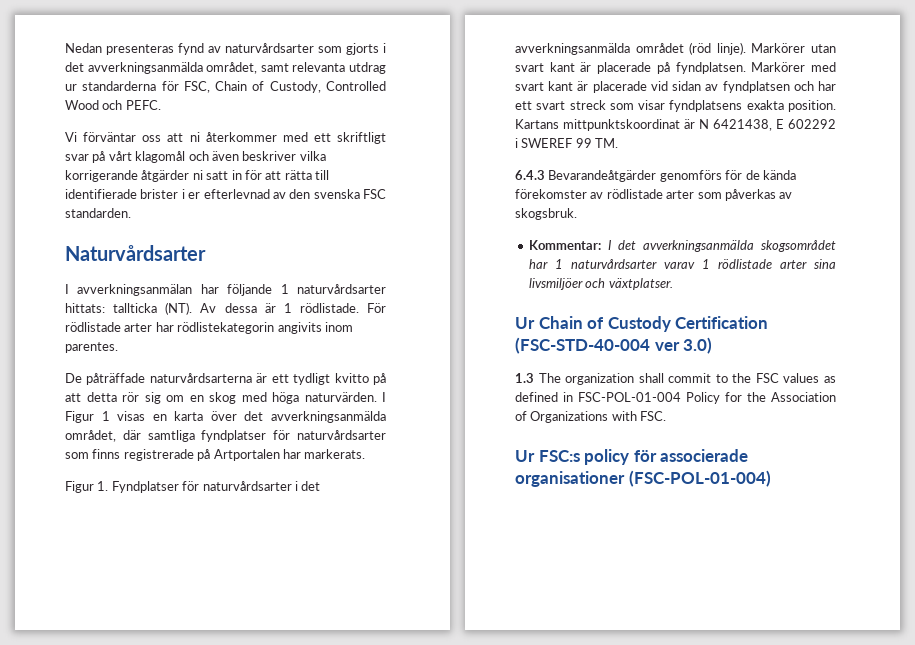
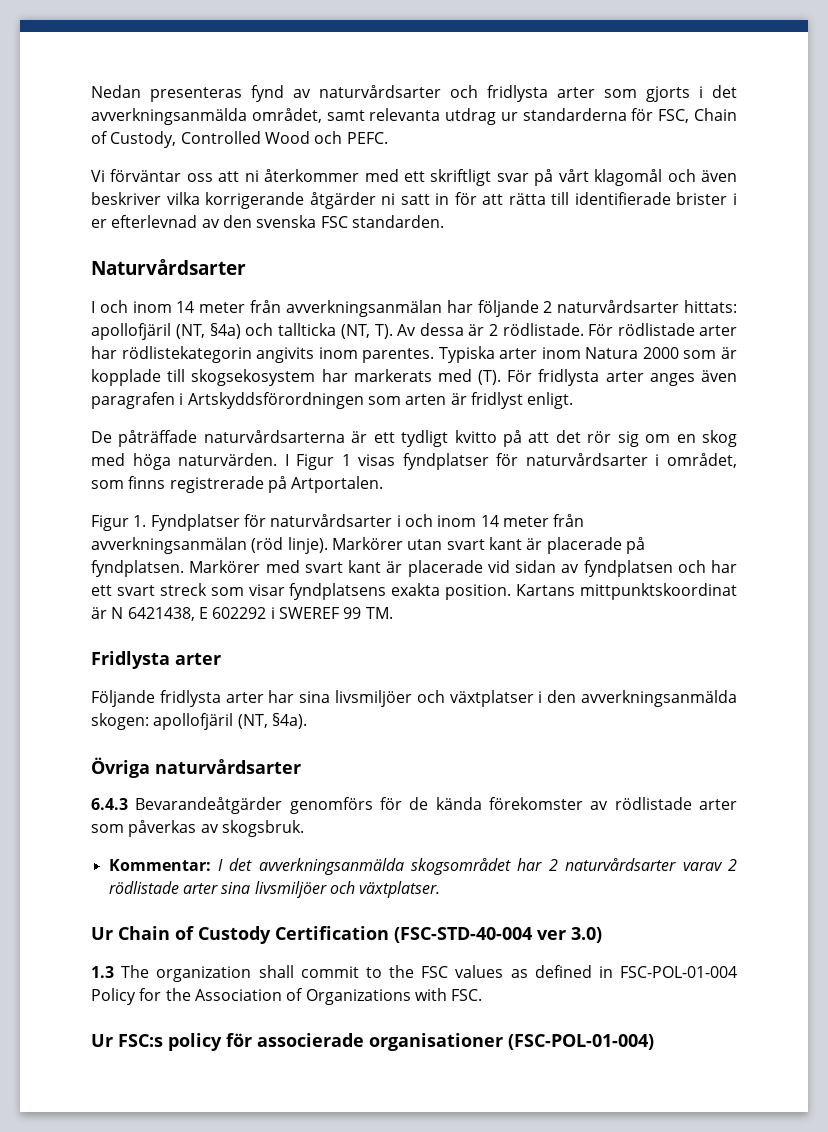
(314, 48) none -> [450,85,595,102] och fridlysta arter
(69, 289) none -> [99,300,282,313] och inom 14 meter från
[280,284,289,294] 1 -> [543,301,553,313] 2
[113,302,193,315] tallticka (NT). -> [91,323,393,340] apollofjäril (NT, §4a) och tallticka (NT, T).
[283,303,292,313] 1 -> [488,324,498,336] 2
(118, 347) none -> [438,346,737,363] [91,369,737,386] [91,392,574,409] Typiska arter inom Natura 2000 som är kopplade till skogsekosystem har markerats med (T). För fridlysta arter anges även paragrafen i Artskyddsförordningen som arten är fridlyst enligt.
[86,392,117,402] detta -> [555,430,581,443] det
[152,411,386,423] [65,430,195,442] en karta över det avverkningsanmälda området, där samtliga -> (396, 460) none
(386, 435) none -> [655,453,737,468] i området,
[213,449,366,461] Artportalen har markerats. -> [291,476,384,493] Artportalen.
[301,481,321,491] [515,43,684,55] det avverkningsanmälda området -> [404,514,585,527] [91,537,247,554] och inom 14 meter från avverkningsanmälan
(619, 143) none -> [91,651,221,669] [91,690,738,707] [91,713,307,730] [91,757,301,778] // Fridlysta arter // Följande fridlysta arter har sina livsmiljöer och växtplatser i den avverkningsanmälda skogen: apollofjäril (NT, §4a). // Övriga naturvårdsarter
[554,259,563,269] 1 -> [548,859,558,871] 2
[701,259,710,269] 1 -> [728,859,737,871] 2

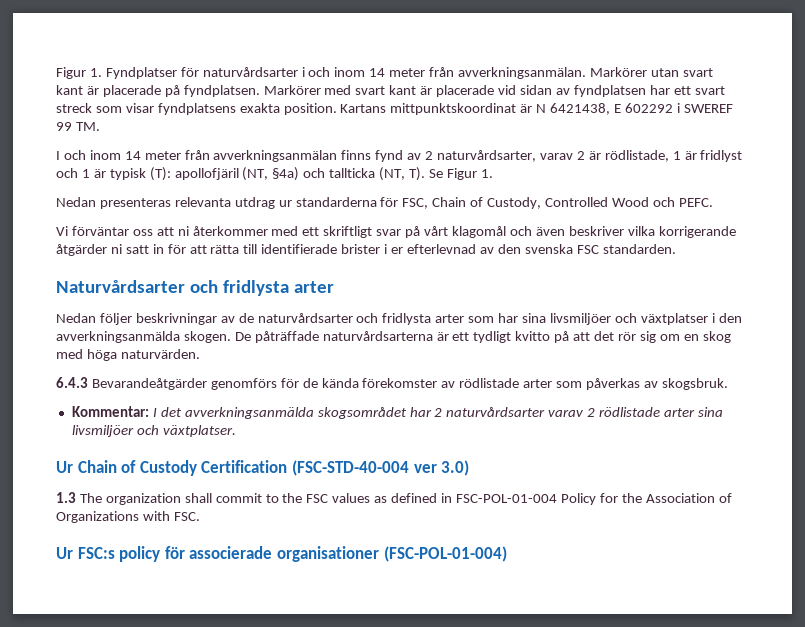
[91,85,737,102] [91,108,365,125] Nedan presenteras fynd av naturvårdsarter och fridlysta arter som gjorts i det avverkningsanmälda området, samt -> [56,67,713,79] [56,85,725,97] [56,103,733,115] [56,122,100,131] [56,150,743,162] [56,167,493,181] [56,197,171,209] Figur 1. Fyndplatser för naturvårdsarter i och inom 14 meter från avverkningsanmälan. Markörer utan svart kant är placerade på fyndplatsen. Markörer med svart kant är placerade vid sidan av fyndplatsen har ett svart streck som visar fyndplatsens exakta position. Kartans mittpunktskoordinat är N 6421438, E 602292 i SWEREF 99 TM. // I och inom 14 meter från avverkningsanmälan finns fynd av 2 naturvårdsarter, varav 2 är rödlistade, 1 är fridlyst och 1 är typisk (T): apollofjäril (NT, §4a) och tallticka (NT, T). Se Figur 1. // Nedan presenteras
[91,300,737,317] [91,323,737,340] [91,346,737,363] [91,369,737,386] [91,392,574,409] // I och inom 14 meter från avverkningsanmälan har följande 2 naturvårdsarter hittats: apollofjäril (NT, §4a) och tallticka (NT, T). Av dessa är 2 rödlistade. För rödlistade arter har rödlistekategorin angivits inom parentes. Typiska arter inom Natura 2000 som är kopplade till skogsekosystem har markerats med (T). För fridlysta arter anges även paragrafen i Artskyddsförordningen som arten är fridlyst enligt. // -> [189,280,334,296] [56,313,742,325] [56,331,231,343] och fridlysta arter // Nedan följer beskrivningar av de naturvårdsarter och fridlysta arter som har sina livsmiljöer och växtplatser i den avverkningsanmälda skogen.
[284,453,737,470] [91,476,384,493] [91,514,585,531] [91,537,645,554] [91,560,737,577] [91,583,738,600] [91,607,393,621] [91,651,221,669] [91,690,738,707] [91,713,307,730] [91,757,301,778] I Figur 1 visas fyndplatser för naturvårdsarter i området, som finns registrerade på Artportalen. // Figur 1. Fyndplatser för naturvårdsarter i och inom 14 meter från avverkningsanmälan (röd linje). Markörer utan svart kant är placerade på fyndplatsen. Markörer med svart kant är placerade vid sidan av fyndplatsen och har ett svart streck som visar fyndplatsens exakta position. Kartans mittpunktskoordinat är N 6421438, E 602292 i SWEREF 99 TM. // Fridlysta arter // Följande fridlysta arter har sina livsmiljöer och växtplatser i den avverkningsanmälda skogen: apollofjäril (NT, §4a). // Övriga naturvårdsarter -> (200, 354) none

